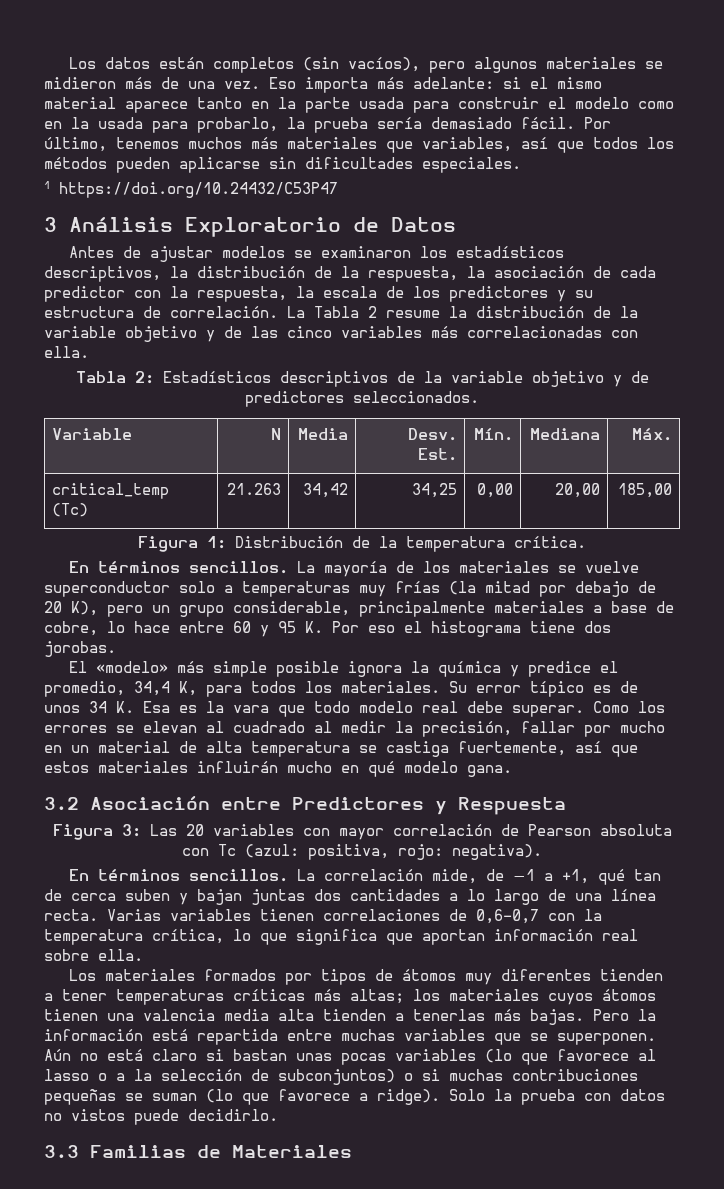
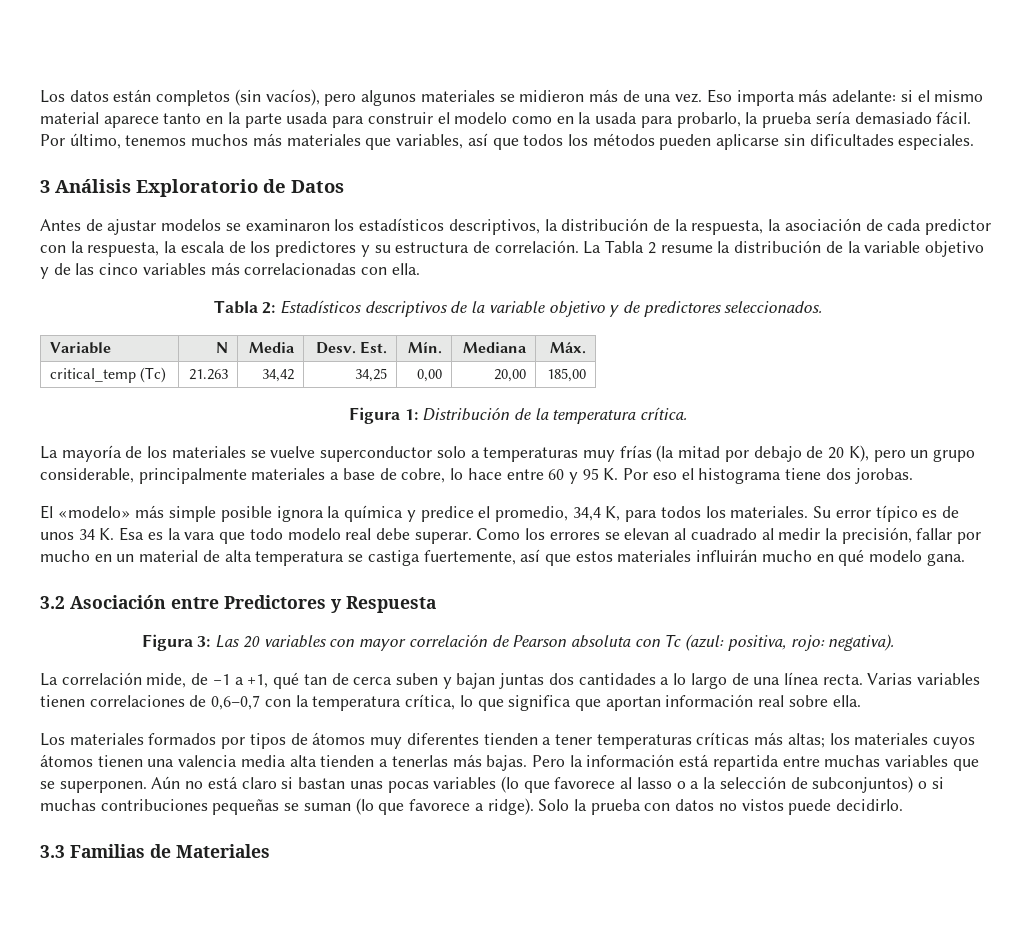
[44,181,338,198] // 1 https://doi.org/10.24432/C53P47 -> (975, 142) none
[69,561,289,574] En términos sencillos. -> (688, 413) none
[69,869,289,882] En términos sencillos. -> (895, 642) none

